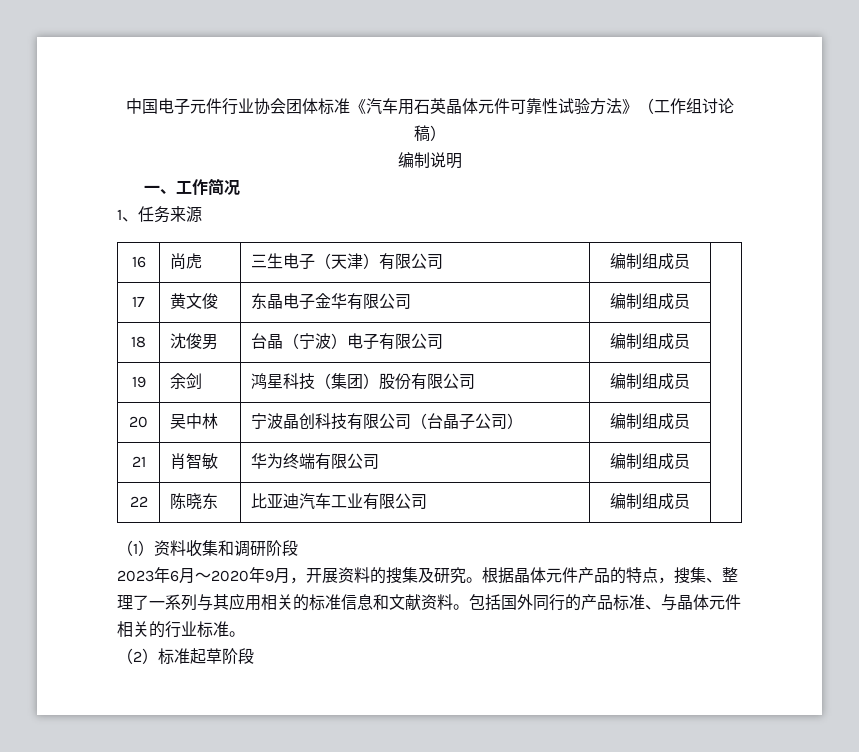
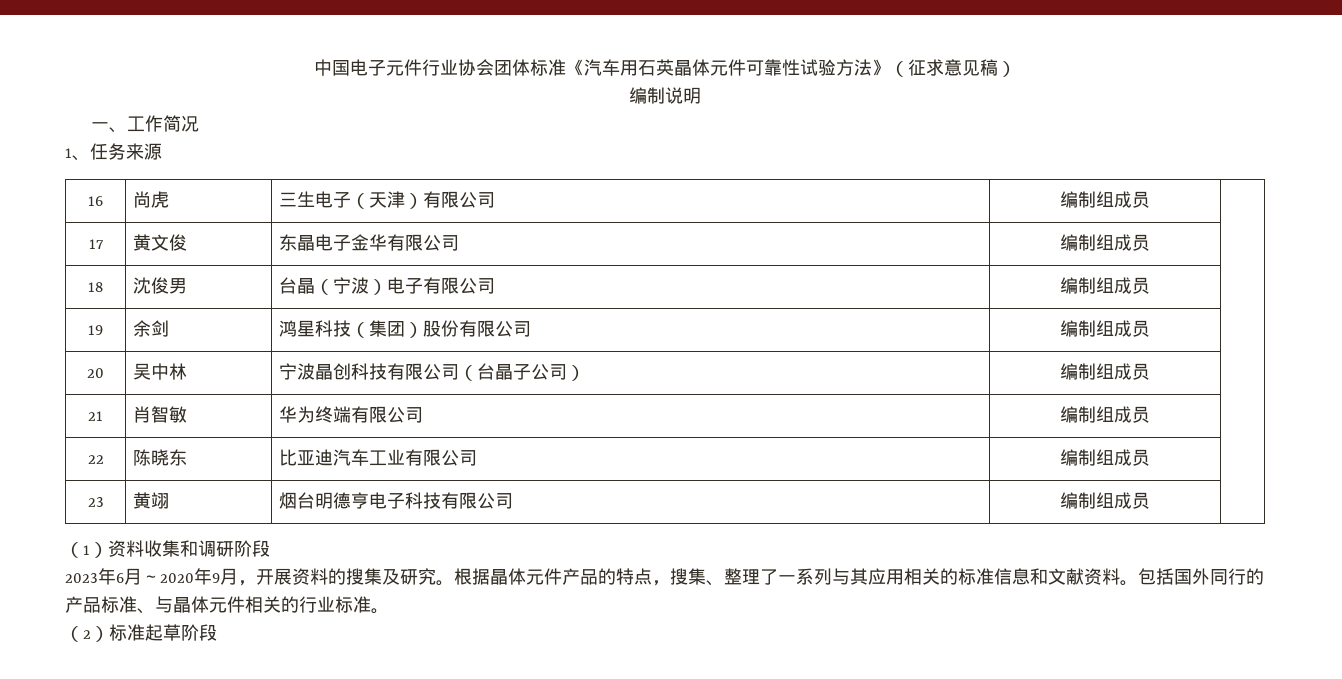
[653,98,734,114] 工作组讨论 -> [908,59,980,76] 征求意见
(690, 501) none -> [87,497,104,507] [133,492,170,509] [279,492,514,509] [1060,492,1150,509] // 23 | 黄翊 | 烟台明德亨电子科技有限公司 | 编制组成员 |

